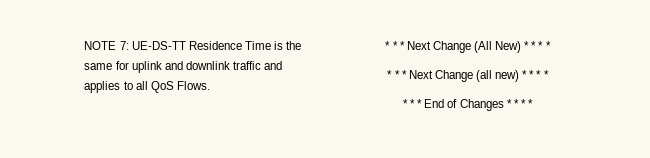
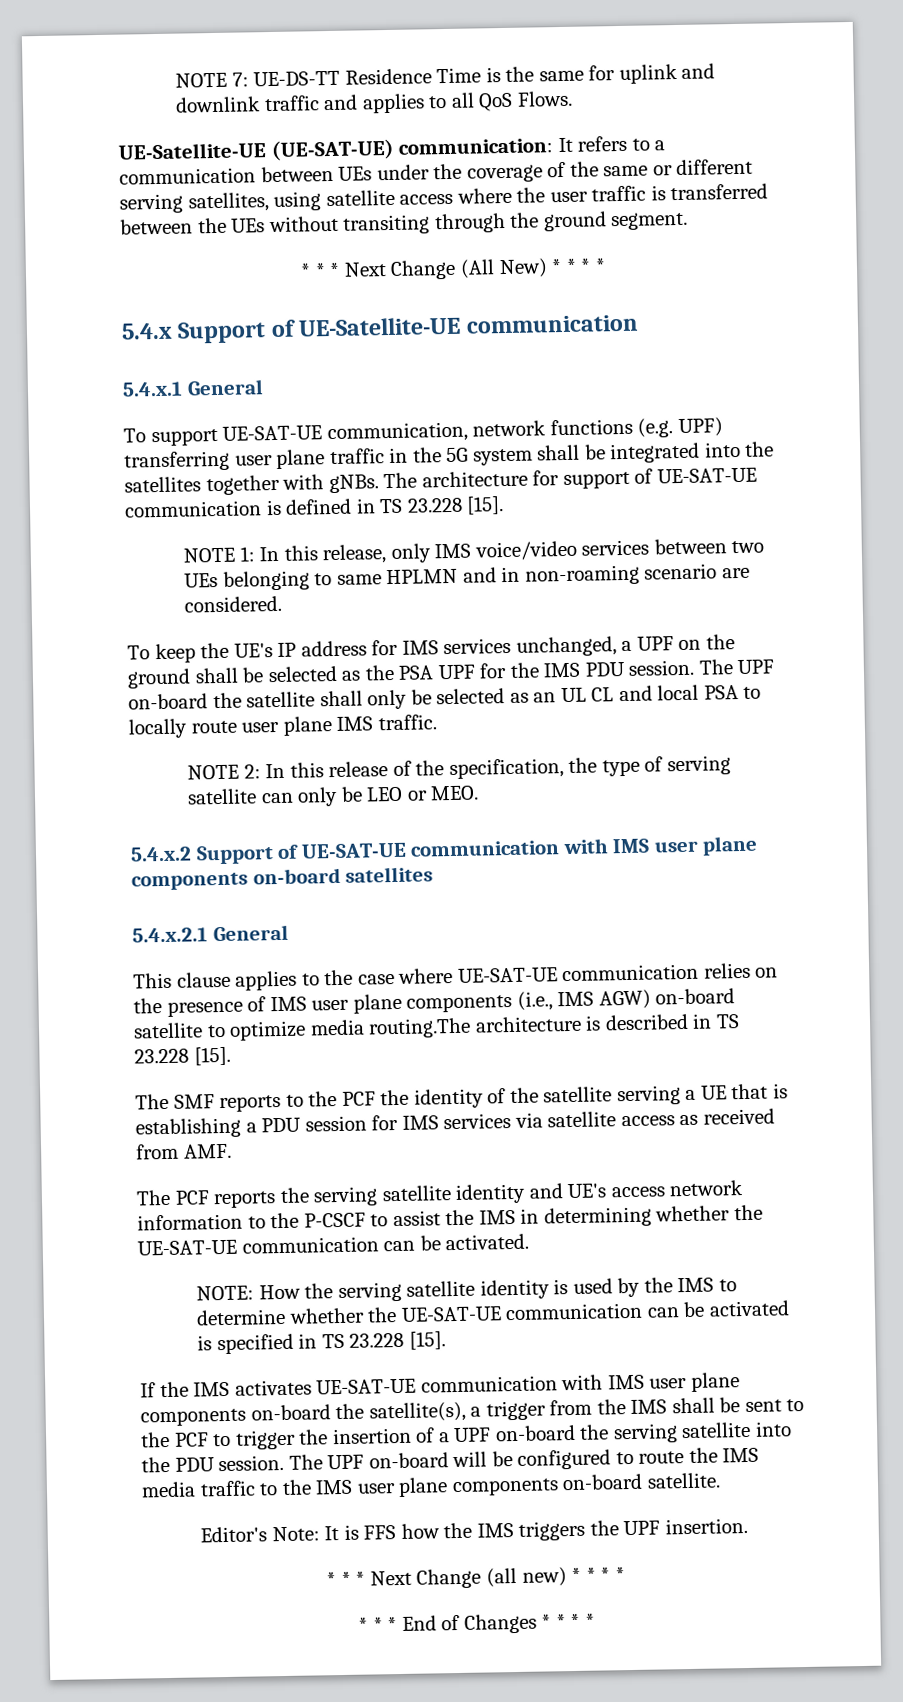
(210, 85) none -> [118,135,666,162] [119,158,754,185] [119,183,769,214] [120,211,689,235] // UE-Satellite-UE (UE-SAT-UE) communication: It refers to a communication between UEs under the coverage of the same or different serving satellites, using satellite access where the user traffic is transferred between the UEs without transiting through the ground segment.
(551, 45) none -> [121,314,639,344] [122,379,264,397] [123,417,723,447] [124,441,775,472] [124,467,757,496] [124,496,505,518] [183,538,765,565] [184,563,750,591] [184,595,283,613] [127,634,735,664] [127,659,775,689] [128,684,762,710] [128,714,437,739] [187,755,731,780] [187,785,480,807] [130,835,759,865] [131,866,434,891] [132,924,289,943] [133,962,779,991] [133,988,736,1017] [133,1013,740,1041] [134,1046,231,1066] [135,1083,789,1113] [135,1108,775,1139] [136,1143,232,1160] [136,1180,744,1209] [137,1204,763,1231] [137,1233,530,1256] [196,1277,737,1303] [196,1300,790,1326] [197,1331,446,1355] [140,1372,740,1398] [140,1397,805,1427] [140,1421,792,1450] [141,1447,760,1473] [141,1472,721,1498] [200,1517,748,1543] // 5.4.x Support of UE-Satellite-UE communication // 5.4.x.1 General // To support UE-SAT-UE communication, network functions (e.g. UPF) transferring user plane traffic in the 5G system shall be integrated into the satellites together with gNBs. The architecture for support of UE-SAT-UE communication is defined in TS 23.228 [15]. // NOTE 1: In this release, only IMS voice/video services between two UEs belonging to same HPLMN and in non-roaming scenario are considered. // To keep the UE's IP address for IMS services unchanged, a UPF on the ground shall be selected as the PSA UPF for the IMS PDU session. The UPF on-board the satellite shall only be selected as an UL CL and local PSA to locally route user plane IMS traffic. // NOTE 2: In this release of the specification, the type of serving satellite can only be LEO or MEO. // 5.4.x.2 Support of UE-SAT-UE communication with IMS user plane components on-board satellites // 5.4.x.2.1 General // This clause applies to the case where UE-SAT-UE communication relies on the presence of IMS user plane components (i.e., IMS AGW) on-board satellite to optimize media routing.The architecture is described in TS 23.228 [15]. // The SMF reports to the PCF the identity of the satellite serving a UE that is establishing a PDU session for IMS services via satellite access as received from AMF. // The PCF reports the serving satellite identity and UE's access network information to the P-CSCF to assist the IMS in determining whether the UE-SAT-UE communication can be activated. // NOTE: How the serving satellite identity is used by the IMS to determine whether the UE-SAT-UE communication can be activated is specified in TS 23.228 [15]. // If the IMS activates UE-SAT-UE communication with IMS user plane components on-board the satellite(s), a trigger from the IMS shall be sent to the PCF to trigger the insertion of a UPF on-board the serving satellite into the PDU session. The UPF on-board will be configured to route the IMS media traffic to the IMS user plane components on-board satellite. // Editor's Note: It is FFS how the IMS triggers the UPF insertion.

